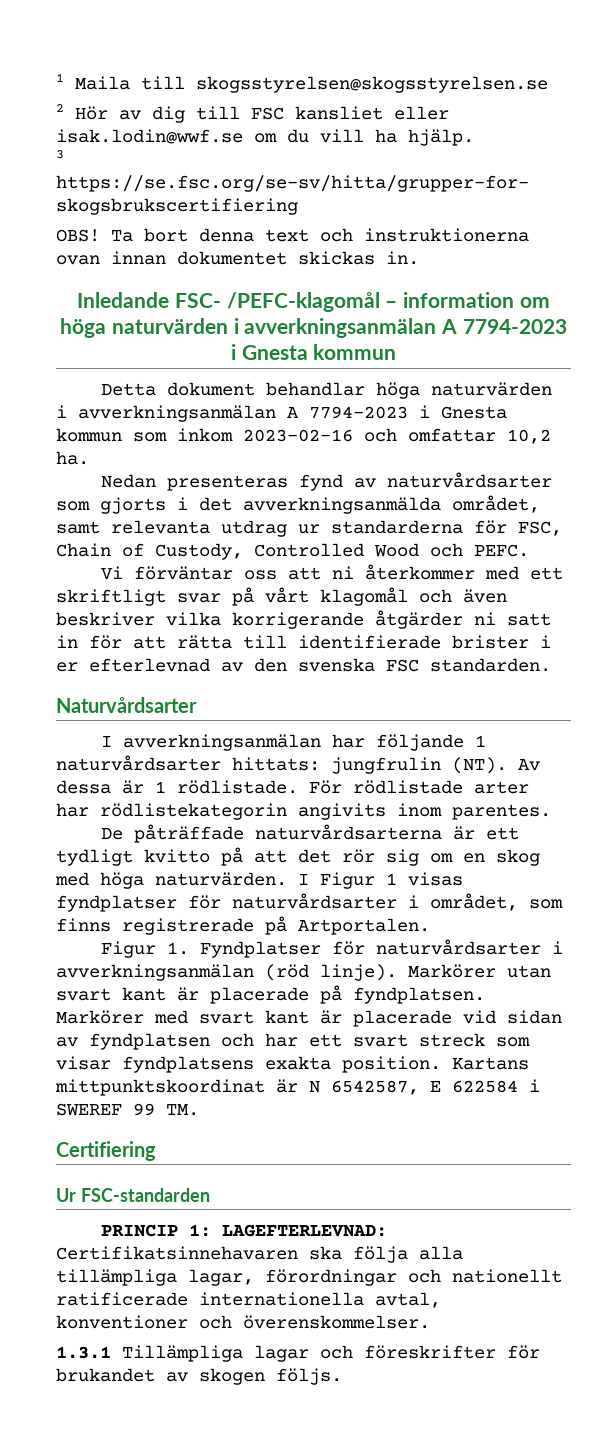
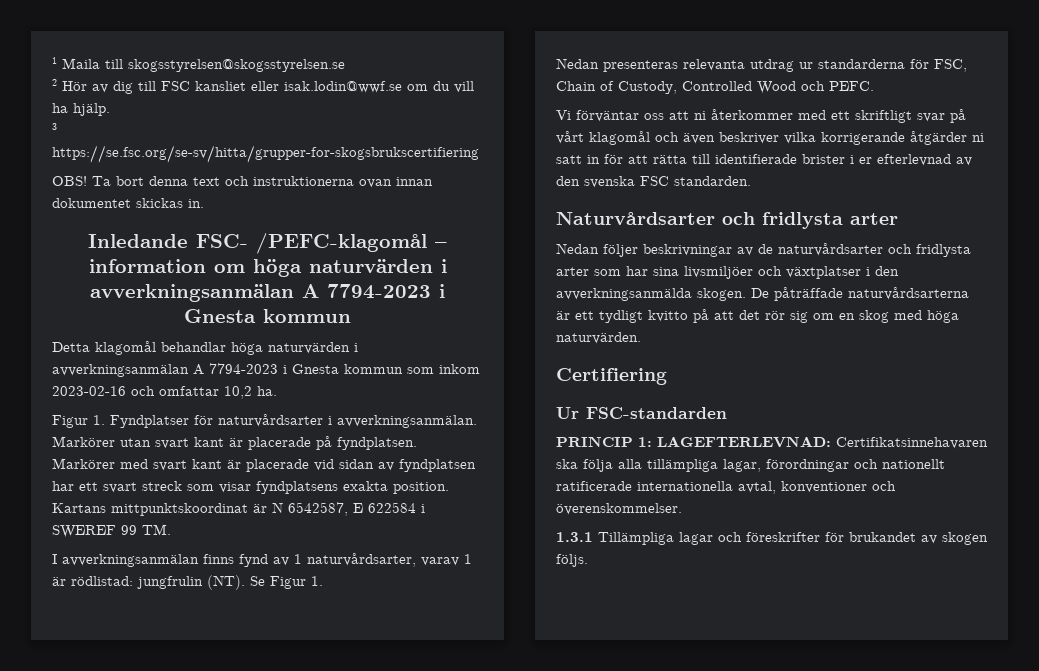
[167,382,256,396] dokument -> [95,341,156,355] klagomål
[101,472,553,491] [56,495,540,514] [56,521,100,534] Nedan presenteras fynd av naturvårdsarter som gjorts i det avverkningsanmälda området, samt -> [52,414,477,428] [52,436,417,450] [52,458,476,472] [52,481,449,494] [52,502,425,516] [52,524,171,538] [52,553,472,567] [52,575,323,590] [556,58,678,72] Figur 1. Fyndplatser för naturvårdsarter i avverkningsanmälan. Markörer utan svart kant är placerade på fyndplatsen. Markörer med svart kant är placerade vid sidan av fyndplatsen har ett svart streck som visar fyndplatsens exakta position. Kartans mittpunktskoordinat är N 6542587, E 622584 i SWEREF 99 TM. // I avverkningsanmälan finns fynd av 1 naturvårdsarter, varav 1 är rödlistad: jungfrulin (NT). Se Figur 1. // Nedan presenteras
[101,734,487,751] [56,755,540,774] [56,780,529,794] [56,803,551,820] // I avverkningsanmälan har följande 1 naturvårdsarter hittats: jungfrulin (NT). Av dessa är 1 rödlistade. För rödlistade arter har rödlistekategorin angivits inom parentes. // -> [722,212,898,229] [556,243,971,257] [556,266,899,279] [556,288,746,301] och fridlysta arter // Nedan följer beskrivningar av de naturvårdsarter och fridlysta arter som har sina livsmiljöer och växtplatser i den avverkningsanmälda skogen.
[298,872,463,889] [56,893,563,912] [56,916,430,935] [101,939,564,958] [56,964,551,981] [56,985,485,1004] [56,1010,562,1027] [56,1033,530,1050] [56,1056,529,1073] [55,1079,540,1096] [56,1103,199,1116] I Figur 1 visas fyndplatser för naturvårdsarter i området, som finns registrerade på Artportalen. // Figur 1. Fyndplatser för naturvårdsarter i avverkningsanmälan (röd linje). Markörer utan svart kant är placerade på fyndplatsen. Markörer med svart kant är placerade vid sidan av fyndplatsen och har ett svart streck som visar fyndplatsens exakta position. Kartans mittpunktskoordinat är N 6542587, E 622584 i SWEREF 99 TM. -> (641, 338) none

